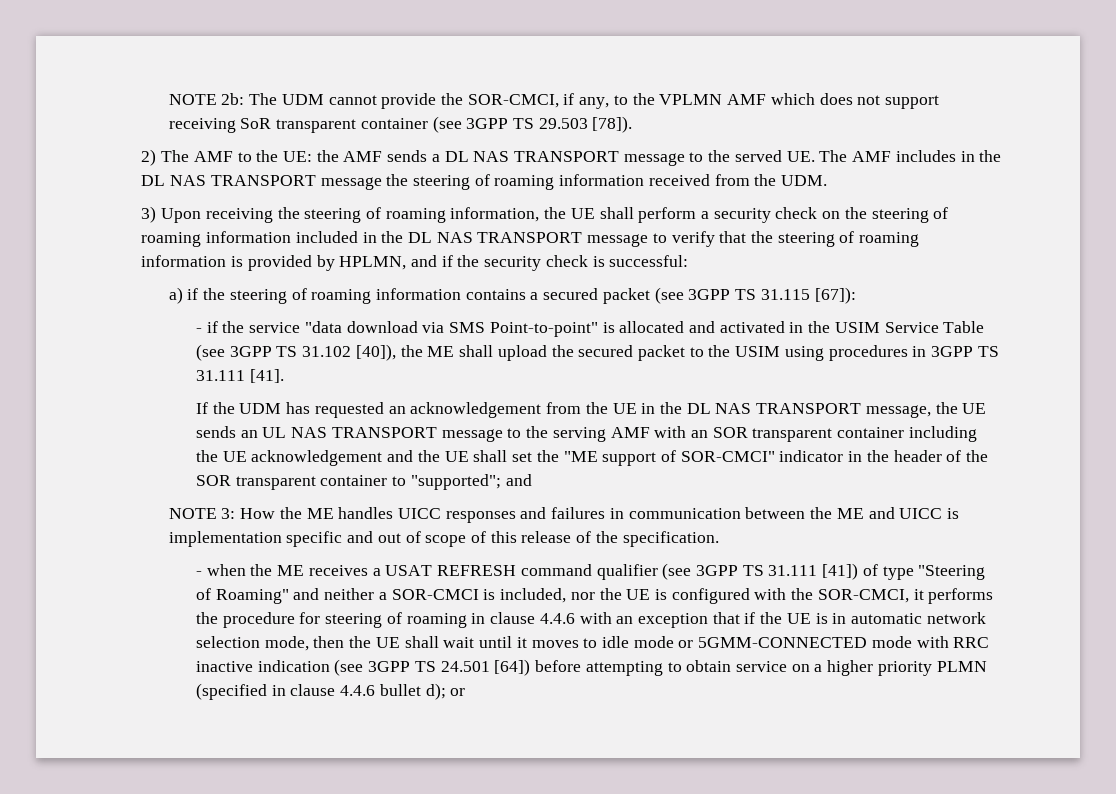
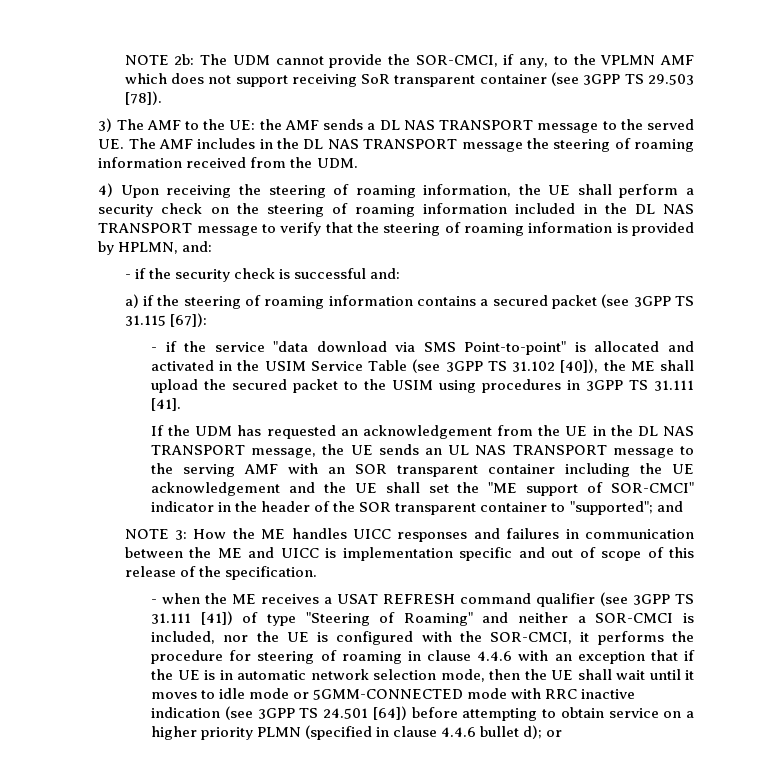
[141,149,157,166] 2) -> [98,118,113,132] 3)
[141,206,157,223] 3) -> [98,183,114,197] 4)
[410,255,437,267] and -> [182,241,213,252] [124,274,131,279] and: // -
[609,255,689,267] successful: -> [293,268,401,279] successful and:

